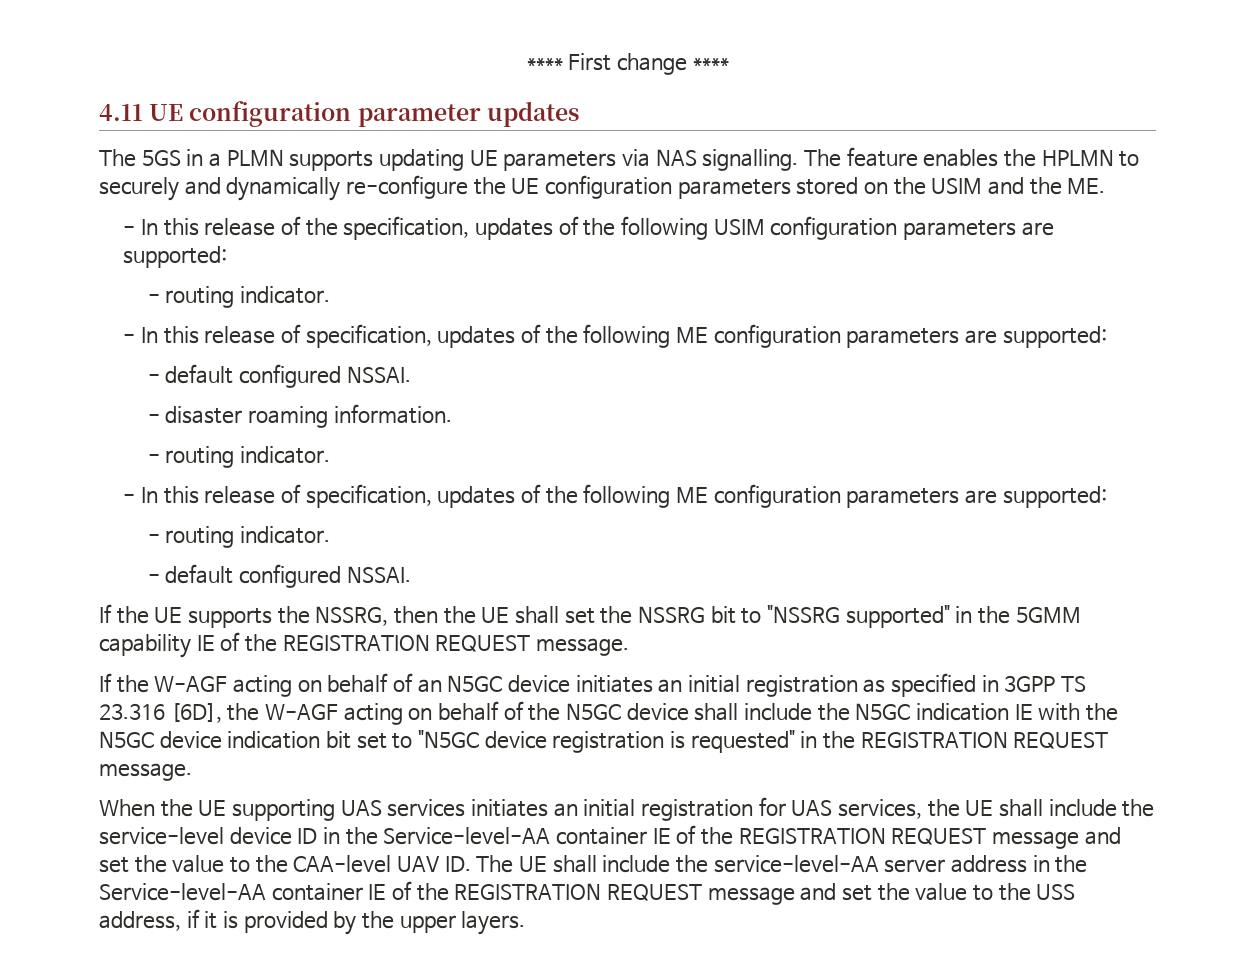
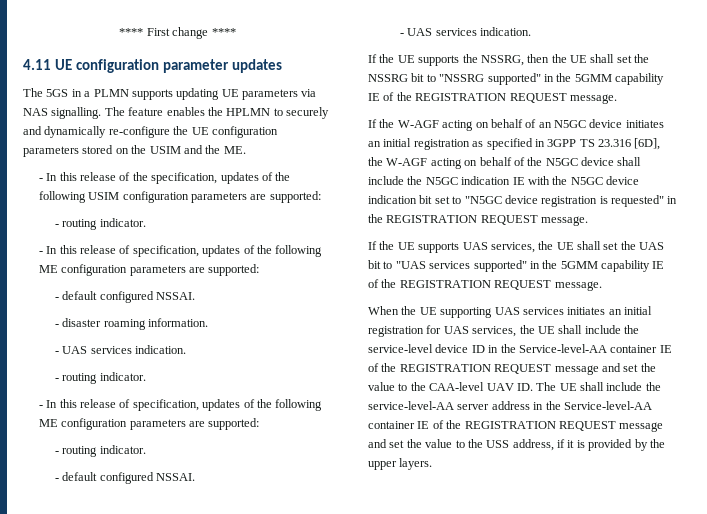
(452, 414) none -> [54,345,186,354] // - UAS services indication.
(411, 574) none -> [399,27,531,36] // - UAS services indication.
(192, 772) none -> [368,241,665,253] [368,260,665,272] [368,279,602,291] // If the UE supports UAS services, the UE shall set the UAS bit to "UAS services supported" in the 5GMM capability IE of the REGISTRATION REQUEST message.

